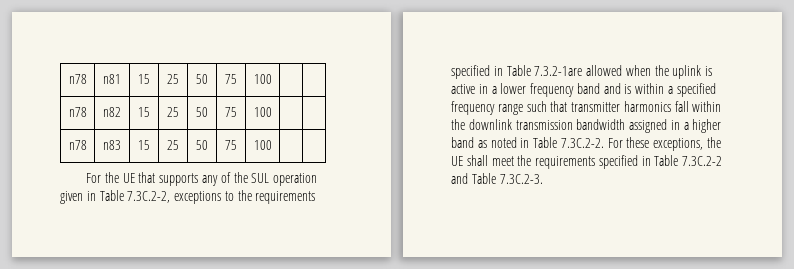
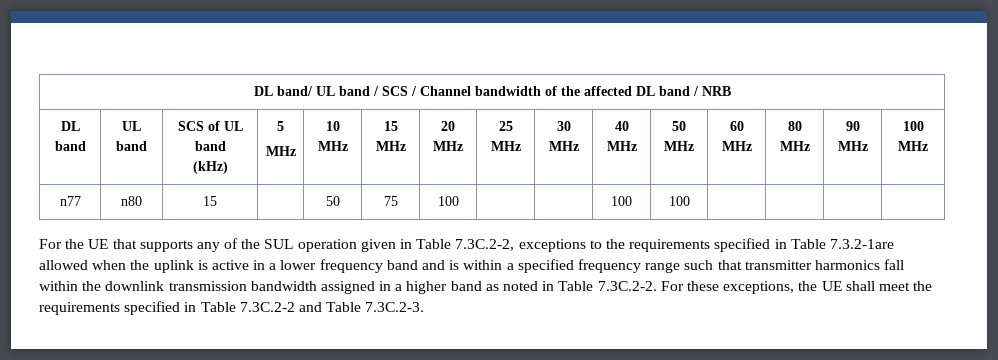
[68,74,87,84] [103,74,121,84] [138,74,150,84] [167,74,179,84] [196,74,208,84] [225,74,237,84] [253,74,272,84] [68,107,87,117] [103,107,121,117] [138,107,150,117] [167,107,179,117] [196,107,208,117] [225,107,237,117] [253,107,272,117] [68,140,87,150] [103,140,121,150] [138,140,150,150] [167,140,179,150] [196,140,208,150] [225,140,237,150] [253,140,272,150] n78 | n81 | 15 | 25 | 50 | 75 | 100 | | // n78 | n82 | 15 | 25 | 50 | 75 | 100 | | // n78 | n83 | 15 | 25 | 50 | 75 | 100 -> [253,86,731,96] [60,121,80,131] [54,141,86,151] [122,121,141,131] [116,141,147,151] [177,121,243,131] [194,141,226,151] [192,161,228,174] [277,121,284,131] [265,146,296,156] [325,121,340,131] [317,141,348,151] [383,121,398,131] [375,141,406,151] [441,121,455,131] [433,141,463,151] [498,121,513,131] [490,141,521,151] [556,121,571,131] [548,141,579,151] [614,121,629,131] [606,141,637,151] [672,121,686,131] [664,141,694,151] [729,121,744,131] [721,141,752,151] [787,121,802,131] [779,141,810,151] [845,121,860,131] [837,141,868,151] [902,121,924,131] [898,141,928,151] [59,196,81,206] [121,196,142,206] [203,196,217,206] [325,196,340,206] [383,196,398,206] [437,196,459,206] [611,196,632,206] [668,196,690,206] DL band/ UL band / SCS / Channel bandwidth of the affected DL band / NRB // DL band | UL band | SCS of UL band // (kHz) | 5 // MHz | 10 MHz | 15 MHz | 20 MHz | 25 MHz | 30 MHz | 40 MHz | 50 MHz | 60 MHz | 80 MHz | 90 MHz | 100 MHz // n77 | n80 | 15 | | 50 | 75 | 100 | | | 100 | 100 | |

